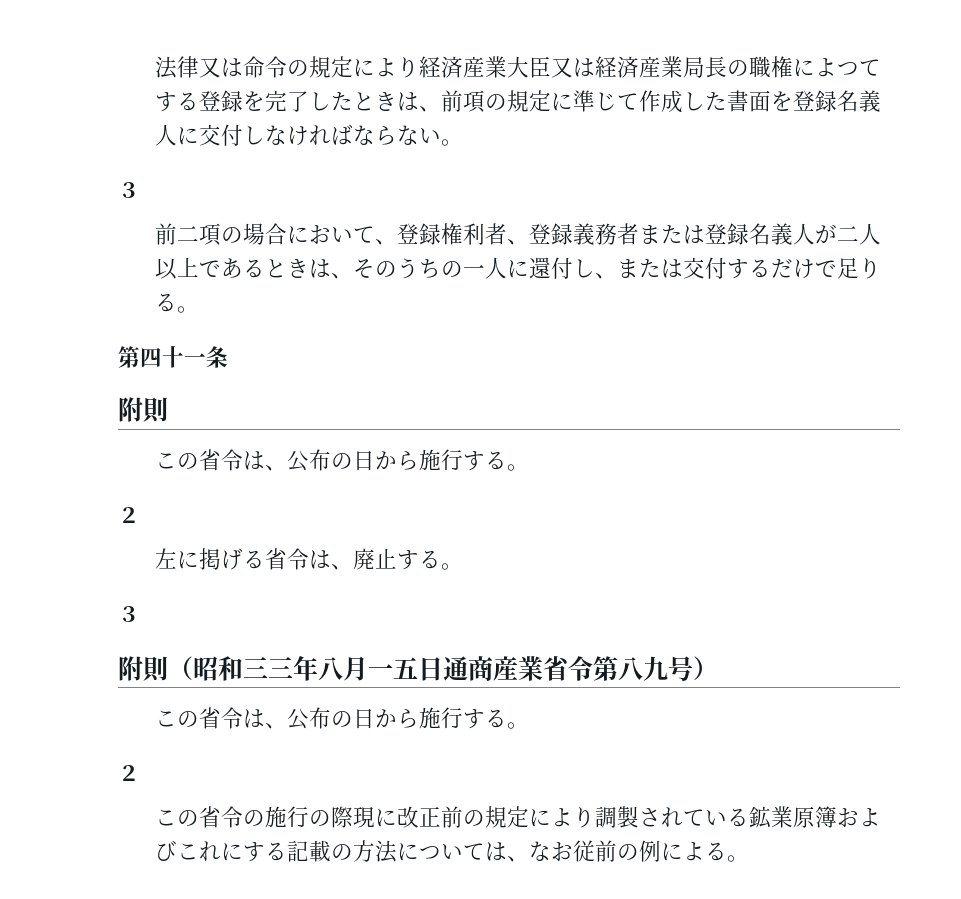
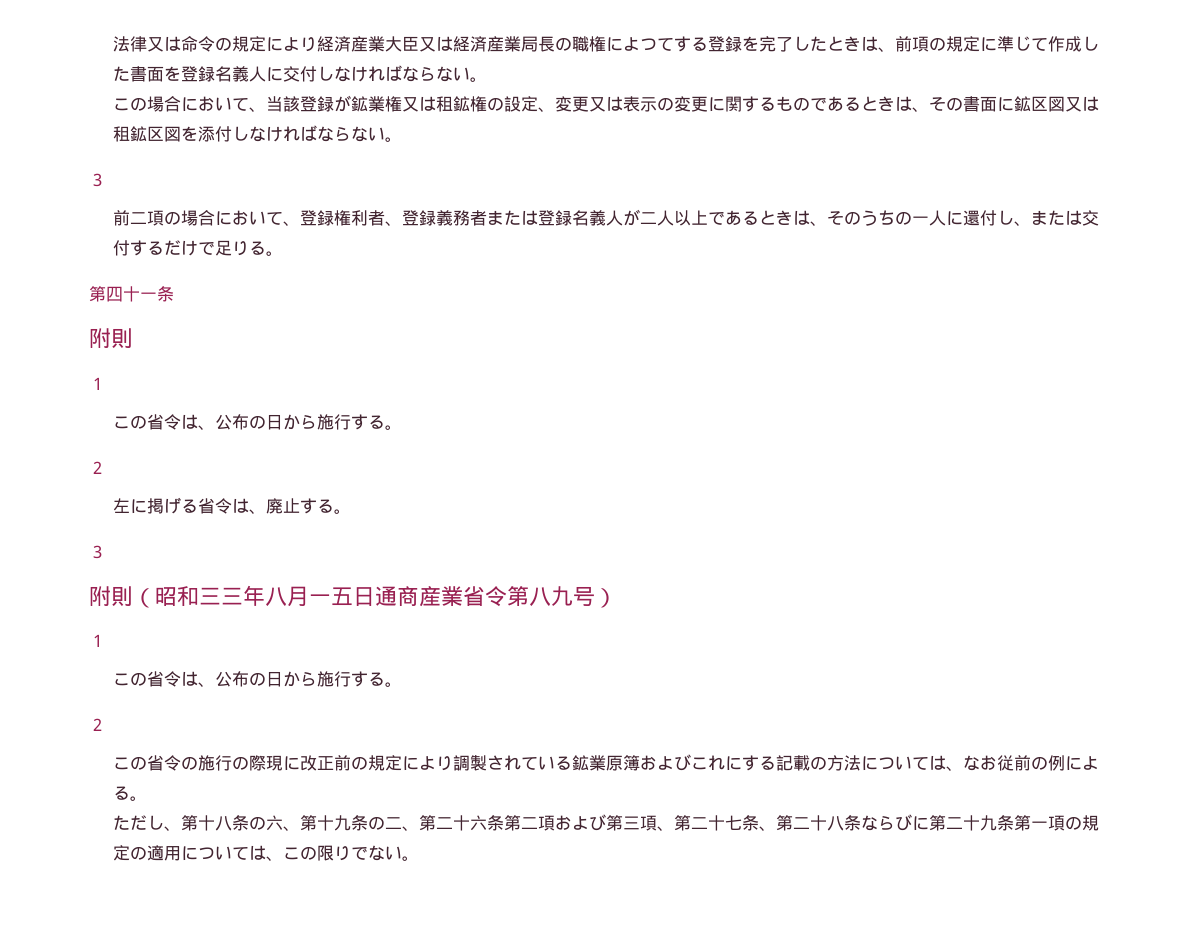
(463, 142) none -> [112,95,1099,112] [112,125,402,142] // この場合において、当該登録が鉱業権又は租鉱権の設定、変更又は表示の変更に関するものであるときは、その書面に鉱区図又は租鉱区図を添付しなければならない。
(168, 410) none -> [89,377,106,390] // １
(718, 668) none -> [89,634,106,647] // １
(749, 858) none -> [112,814,1099,831] [112,845,419,861] // ただし、第十八条の六、第十九条の二、第二十六条第二項および第三項、第二十七条、第二十八条ならびに第二十九条第一項の規定の適用については、この限りでない。

